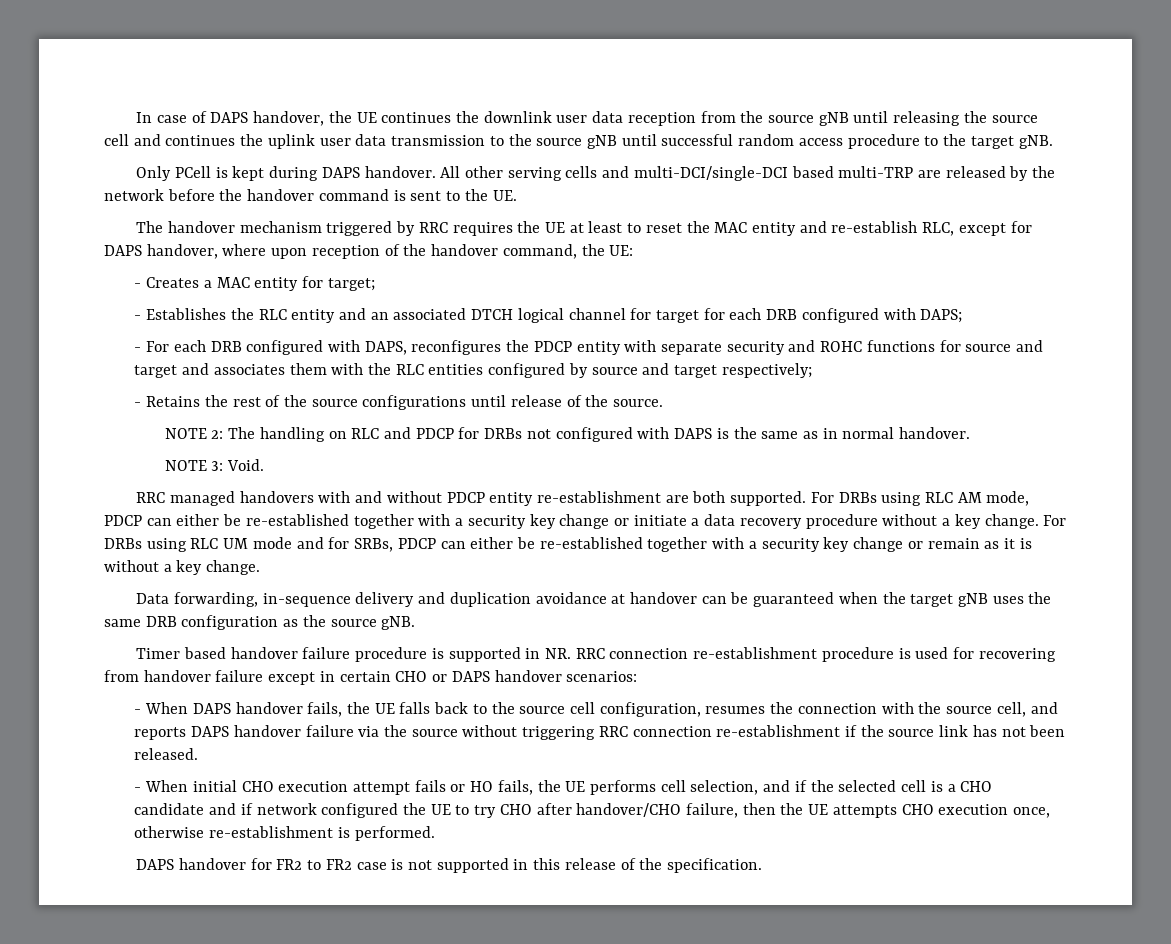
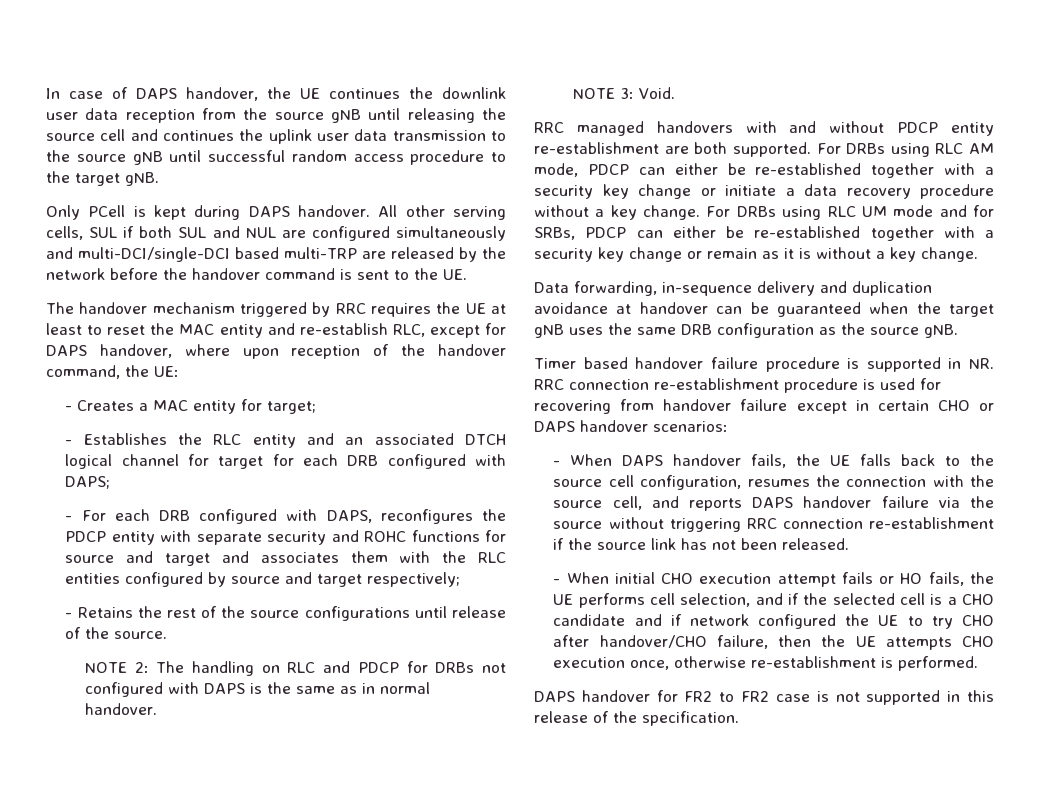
[565,166,598,178] cells -> [46,226,506,241] cells, SUL if both SUL and NUL are configured simultaneously

